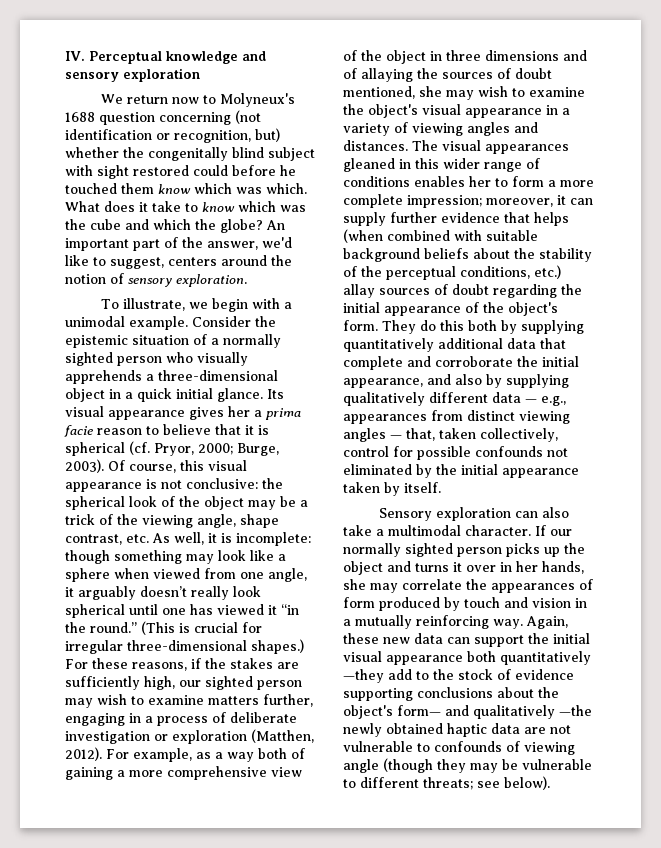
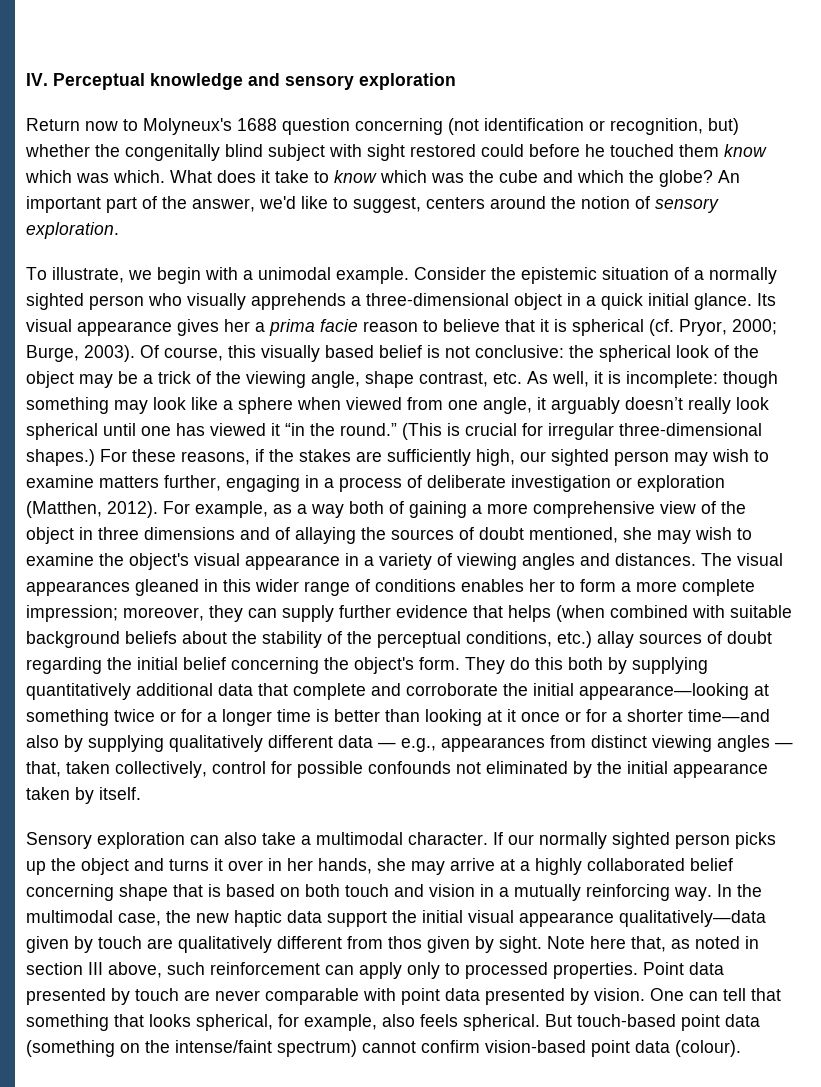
[101,94,169,104] We return -> [26,118,80,131] Return
[208,460,247,471] [65,482,142,492] visual appearance -> [261,345,422,362] visually based belief
[557,195,566,205] it -> [209,605,243,622] they
[384,302,479,316] appearance of -> [183,657,319,674] belief concerning
[343,374,451,388] appearance, and -> [579,683,769,700] [26,709,770,726] appearance—looking at something twice or for a longer time is better than looking at it once or for a shorter time—and
[402,579,593,593] [343,597,460,611] correlate the appearances of form produced by -> [450,858,733,875] [26,884,340,901] arrive at a highly collaborated belief concerning shape that is based on both
[526,616,568,629] [343,633,470,644] Again, these new data can -> [717,884,762,897] [26,910,322,927] In the multimodal case, the new haptic data
[467,651,591,665] [343,669,574,683] [343,687,559,701] [343,705,592,719] [343,723,571,737] [343,741,575,755] [343,758,592,773] [343,776,550,790] both quantitatively —they add to the stock of evidence supporting conclusions about the object's form— and qualitatively —the newly obtained haptic data are not vulnerable to confounds of viewing angle (though they may be vulnerable to different threats; see below). -> [619,910,766,927] [26,936,759,953] [26,962,724,979] [26,988,781,1005] [26,1014,760,1031] [26,1040,741,1057] qualitatively—data given by touch are qualitatively different from thos given by sight. Note here that, as noted in section III above, such reinforcement can apply only to processed properties. Point data presented by touch are never comparable with point data presented by vision. One can tell that something that looks spherical, for example, also feels spherical. But touch-based point data (something on the intense/faint spectrum) cannot confirm vision-based point data (colour).

